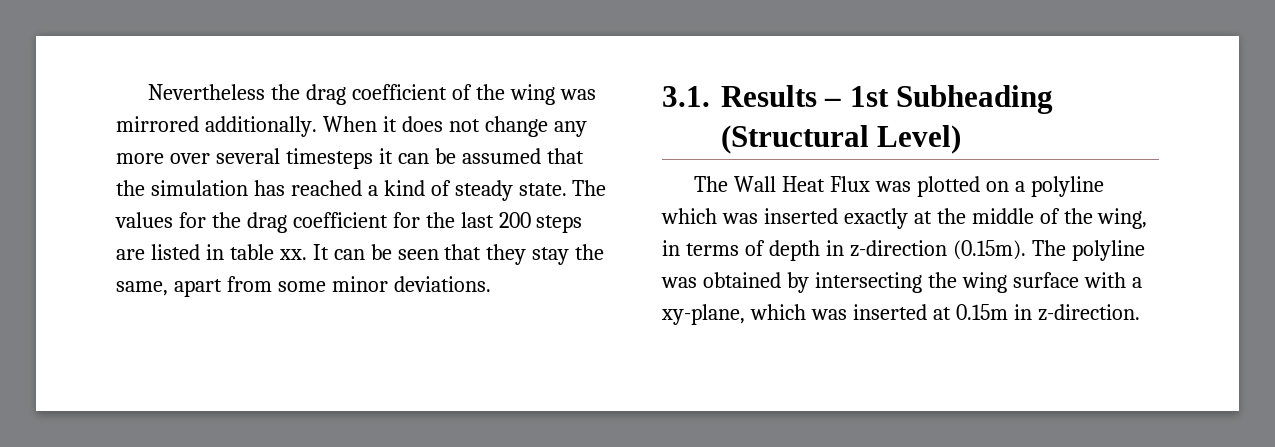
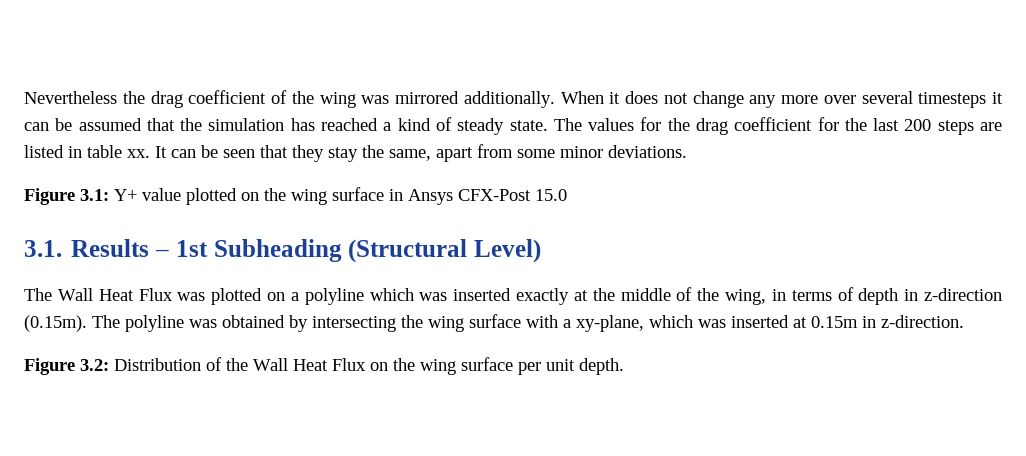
(491, 284) none -> [24,187,567,205] // Figure 3.1: Y+ value plotted on the wing surface in Ansys CFX-Post 15.0
(1140, 312) none -> [24,357,624,375] // Figure 3.2: Distribution of the Wall Heat Flux on the wing surface per unit depth.

